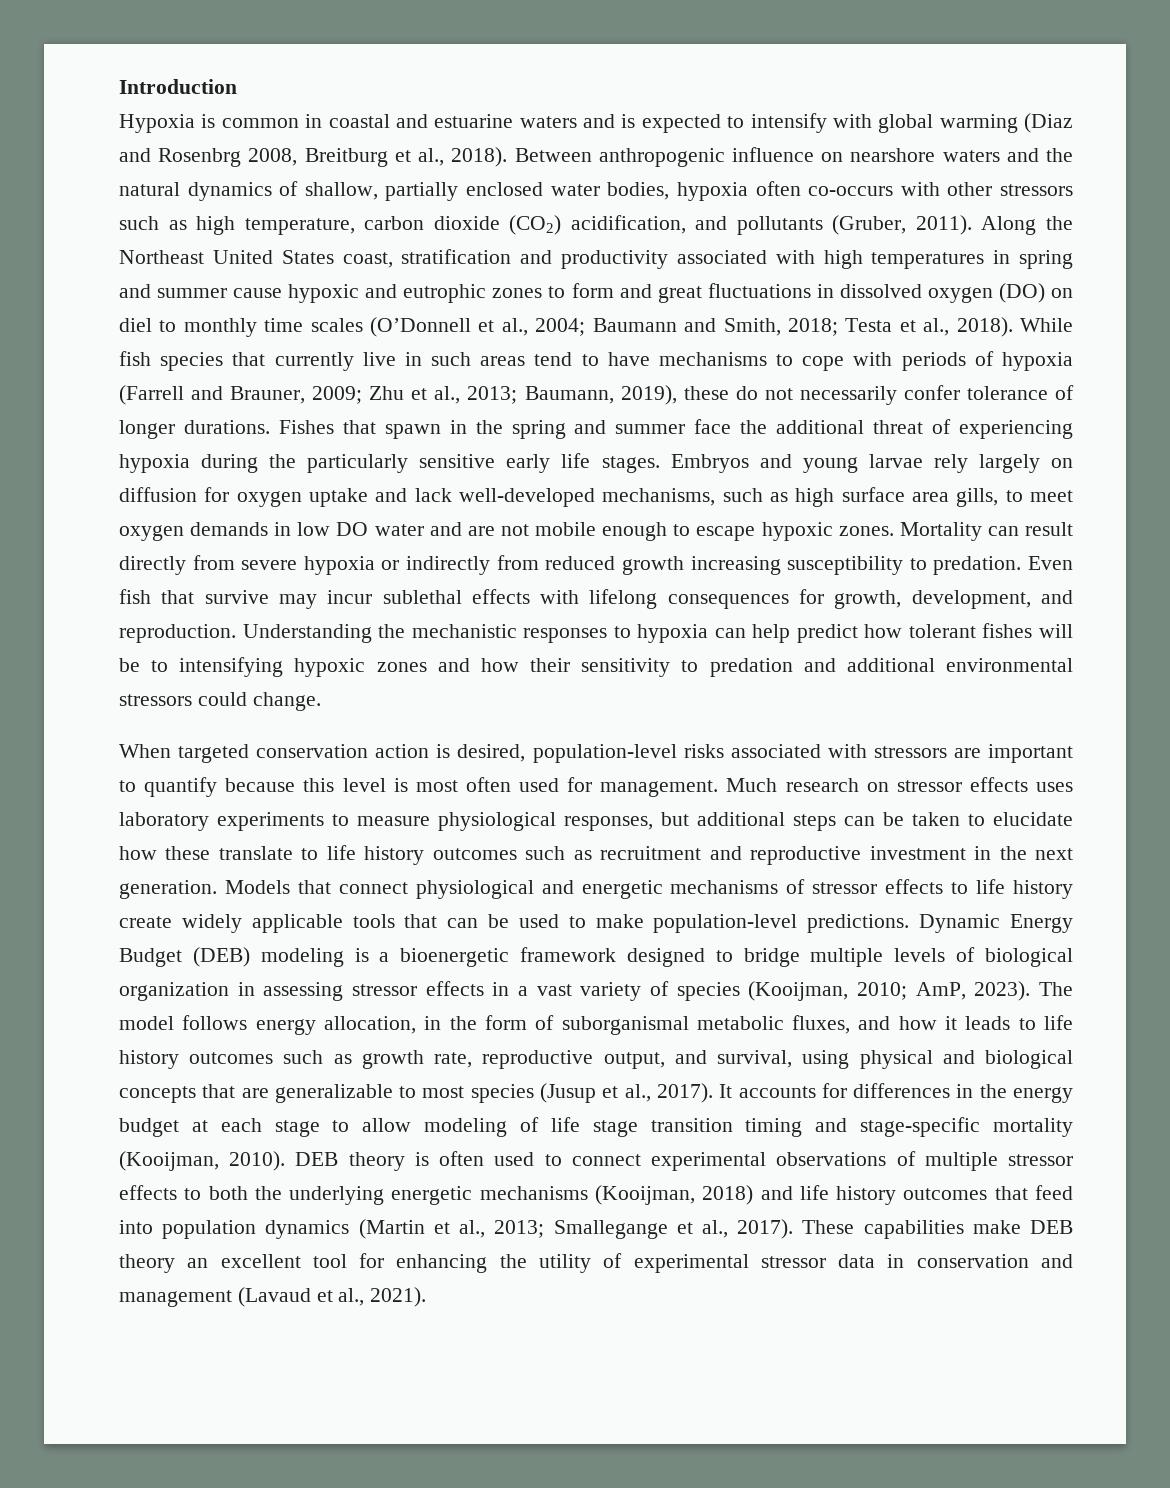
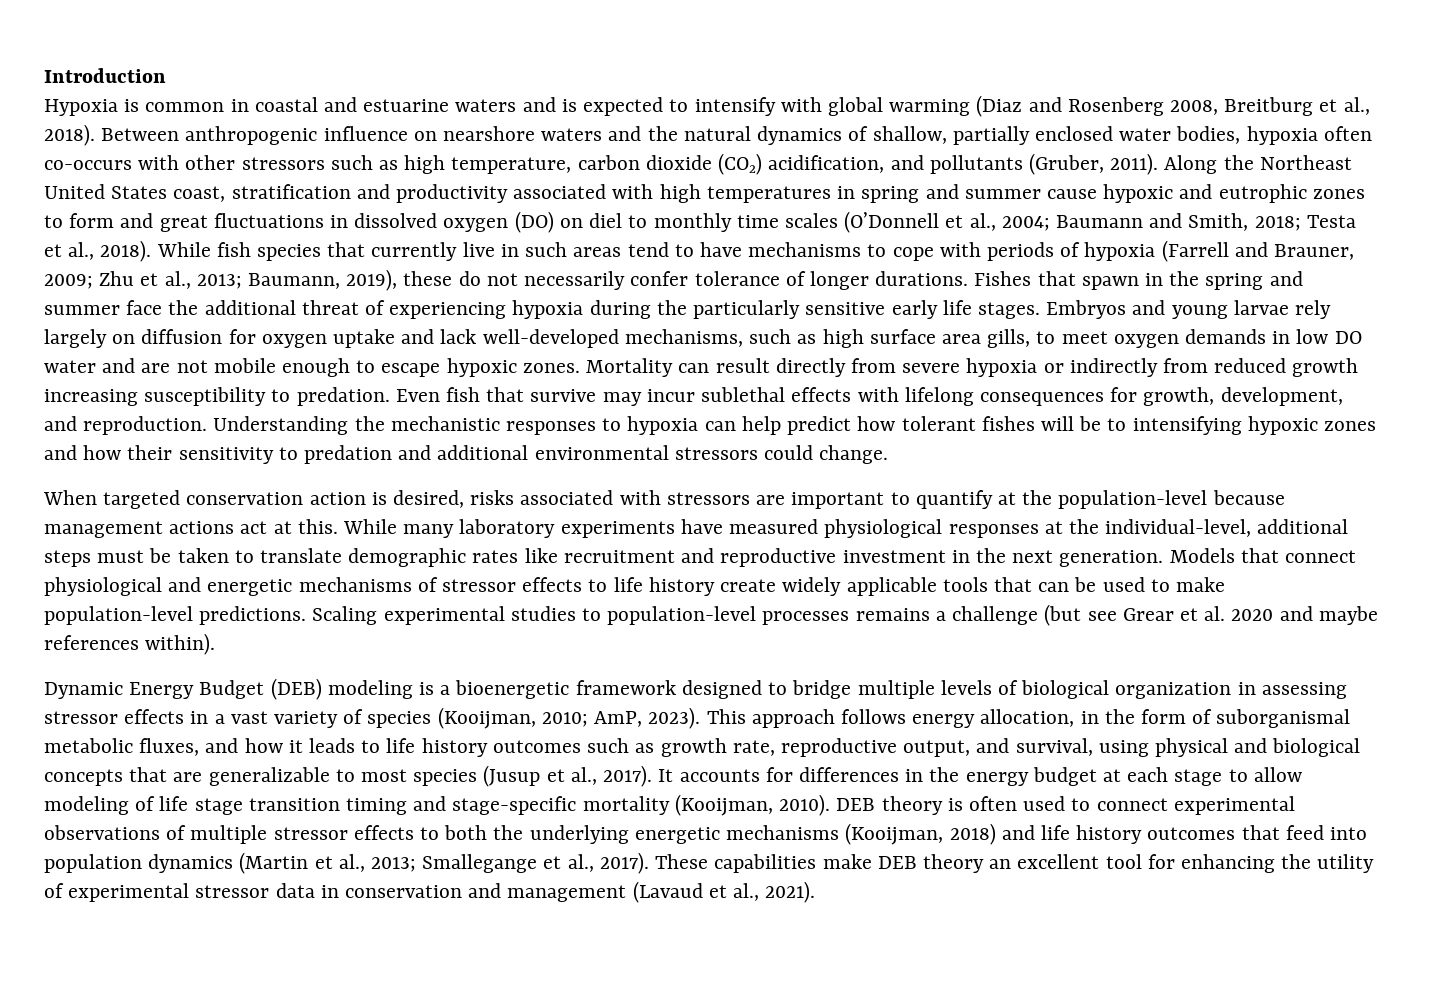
[158,148,242,167] Rosenbrg -> [1067,97,1164,116] Rosenberg
[532,744,677,763] population-level -> (465, 499) none
[225,777,1073,797] [119,812,689,831] because this level is most often used for management. Much research on stressor effects uses laboratory experiments to measure physiological responses, but -> [997,490,1285,509] [44,519,1252,538] at the population-level because management actions act at this. While many laboratory experiments have measured physiological responses at the individual-level,
[844,816,875,826] can -> [97,550,145,563] must
[993,812,1073,826] [119,845,592,865] elucidate how these translate to life history outcomes such as -> [260,548,558,567] translate demographic rates like
(910, 923) none -> [312,604,1378,626] [44,633,216,655] Scaling experimental studies to population-level processes remains a challenge (but see Grear et al. 2020 and maybe references within). //
[1039,982,1073,996] [119,1016,174,1030] The model -> [706,709,835,728] This approach

